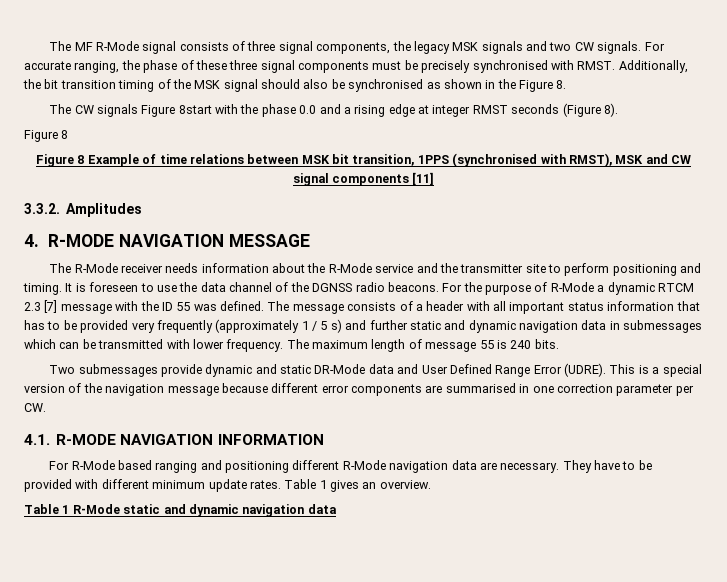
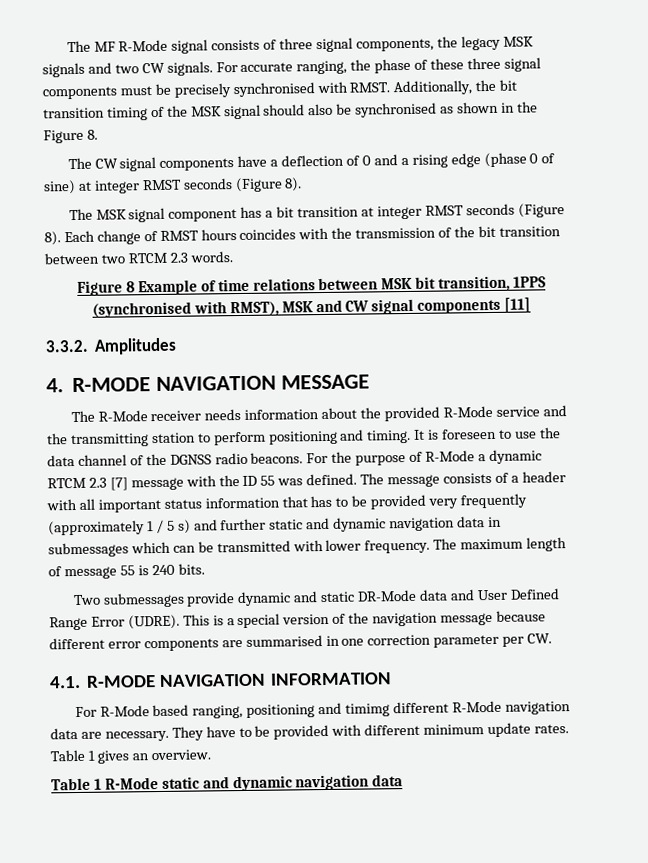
[96,104,415,117] signals Figure 8start with the phase 0.0 and a rising edge -> [119,152,556,172] [43,179,76,195] signal components have a deflection of 0 and a rising edge (phase 0 of sine)
[24,130,69,142] Figure 8 -> [68,203,565,223] [44,225,561,246] [44,251,233,265] The MSK signal component has a bit transition at integer RMST seconds (Figure 8). Each change of RMST hours coincides with the transmission of the bit transition between two RTCM 2.3 words.
(326, 268) none -> [384,406,441,422] provided
[460,264,546,273] transmitter site -> [70,432,196,448] transmitting station
[155,460,290,473] ranging and positioning -> [192,702,391,719] ranging, positioning and timimg

